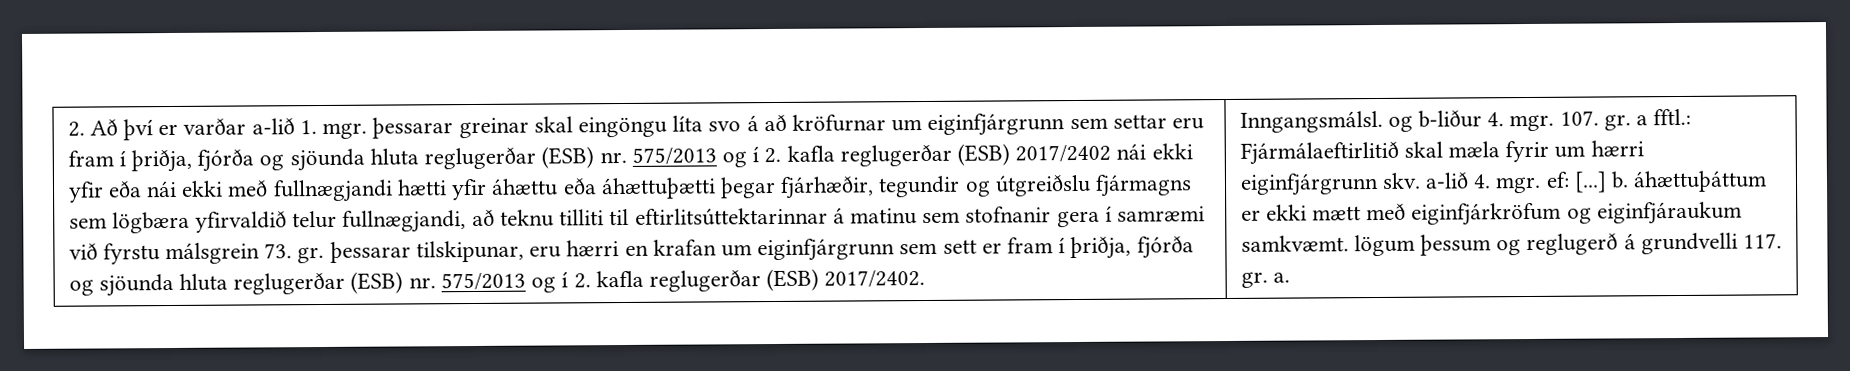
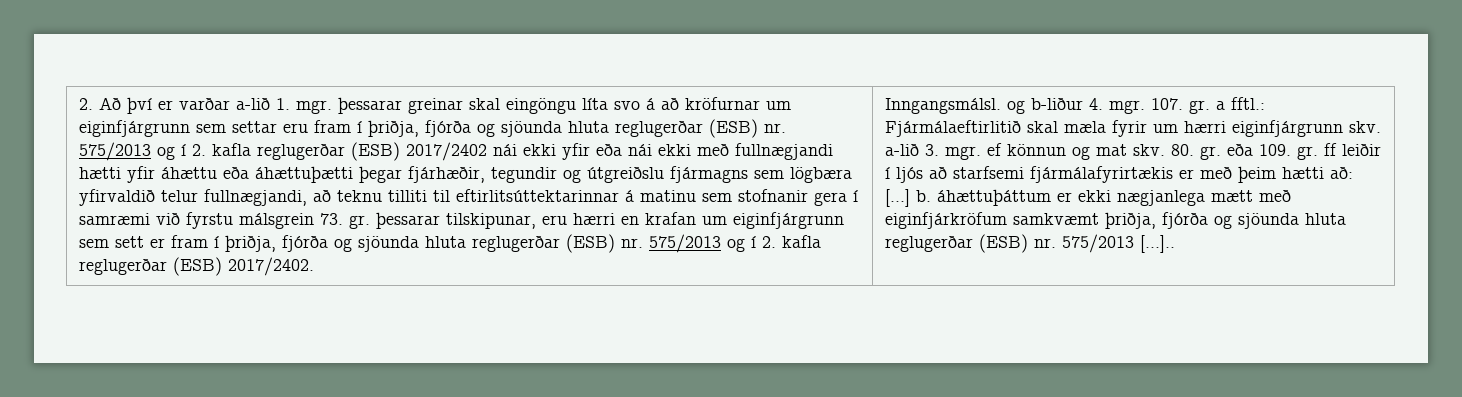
[1473,171,1570,194] 4. mgr. ef: -> [924,143,1381,160] [884,166,1353,183] 3. mgr. ef könnun og mat skv. 80. gr. eða 109. gr. ff leiðir í ljós að starfsemi fjármálafyrirtækis er með þeim hætti að:
(1307, 212) none -> [1116,190,1205,206] nægjanlega
[1566,201,1742,225] [1240,232,1783,257] [1240,271,1290,288] og eiginfjáraukum samkvæmt. lögum þessum og reglugerð á grundvelli 117. gr. a. -> [1012,212,1346,229] [884,234,1175,253] samkvæmt þriðja, fjórða og sjöunda hluta reglugerðar (ESB) nr. 575/2013 [...]..

